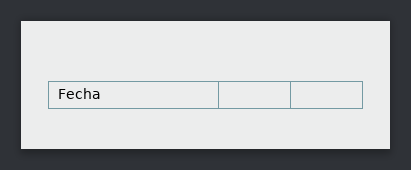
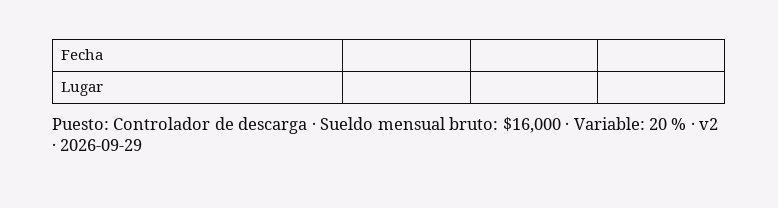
(101, 93) none -> [61,82,104,96] [52,117,719,134] [52,139,143,151] | // Lugar | | | // Puesto: Controlador de descarga · Sueldo mensual bruto: $16,000 · Variable: 20 % · v2 · 2026-09-29

